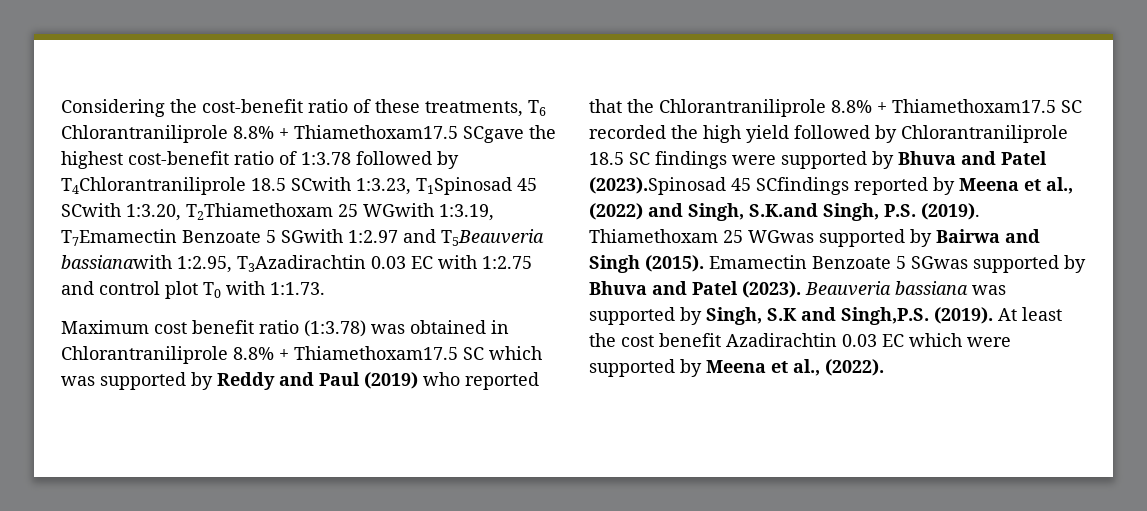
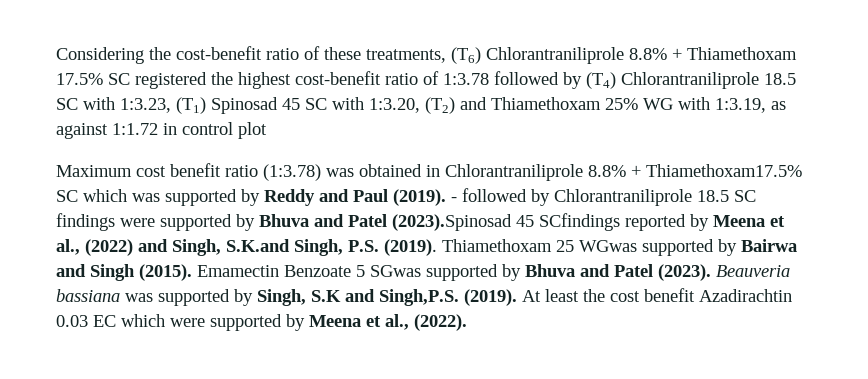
[528,100,546,116] [61,125,524,143] T6 Chlorantraniliprole 8.8% + Thiamethoxam17.5 SCgave -> [451,47,797,64] [56,72,207,89] (T6) Chlorantraniliprole 8.8% + Thiamethoxam 17.5% SC registered
[61,177,537,195] [61,203,494,221] [61,229,544,246] [61,255,532,273] [61,281,94,295] T4Chlorantraniliprole 18.5 SCwith 1:3.23, T1Spinosad 45 SCwith 1:3.20, T2Thiamethoxam 25 WGwith 1:3.19, T7Emamectin Benzoate 5 SGwith 1:2.97 and T5Beauveria bassianawith 1:2.95, T3Azadirachtin 0.03 EC with 1:2.75 and -> [586,72,796,89] [56,97,786,114] [56,123,177,139] (T4) Chlorantraniliprole 18.5 SC with 1:3.23, (T1) Spinosad 45 SC with 1:3.20, (T2) and Thiamethoxam 25% WG with 1:3.19, as against 1:1.72 in
[203,281,325,298] T0 with 1:1.73. -> (267, 130) none
[294,346,458,360] Thiamethoxam17.5 -> [646,164,802,177] Thiamethoxam17.5%
[364,372,539,390] [589,99,1082,117] [589,125,789,143] (2019) who reported that the Chlorantraniliprole 8.8% + Thiamethoxam17.5 SC recorded the high yield -> [393,189,457,206] (2019). -

